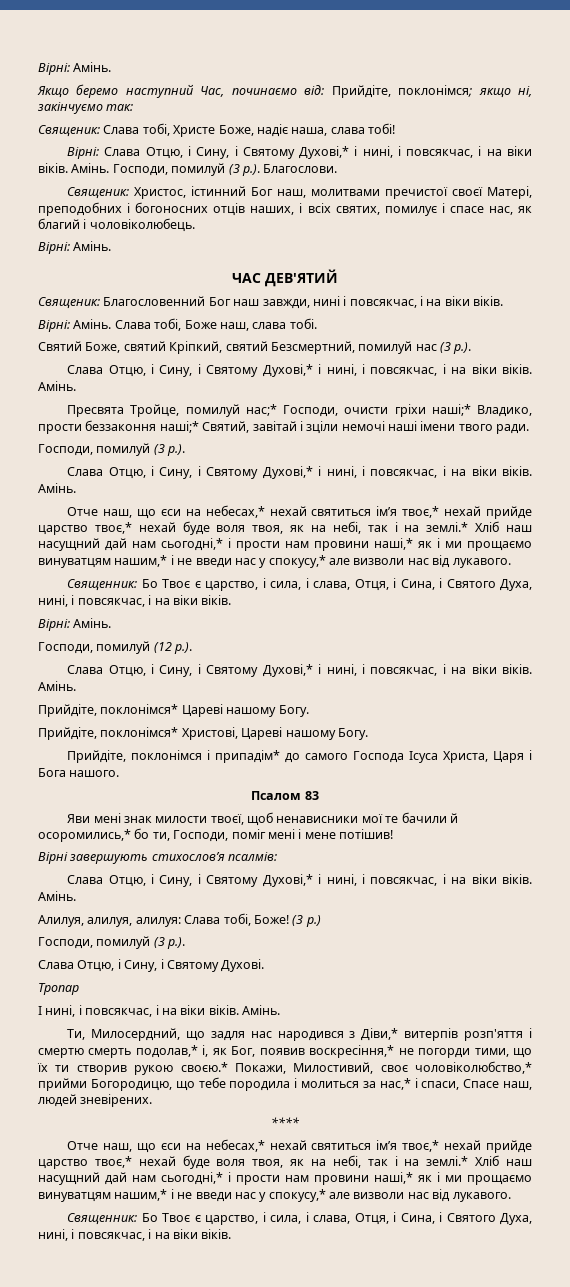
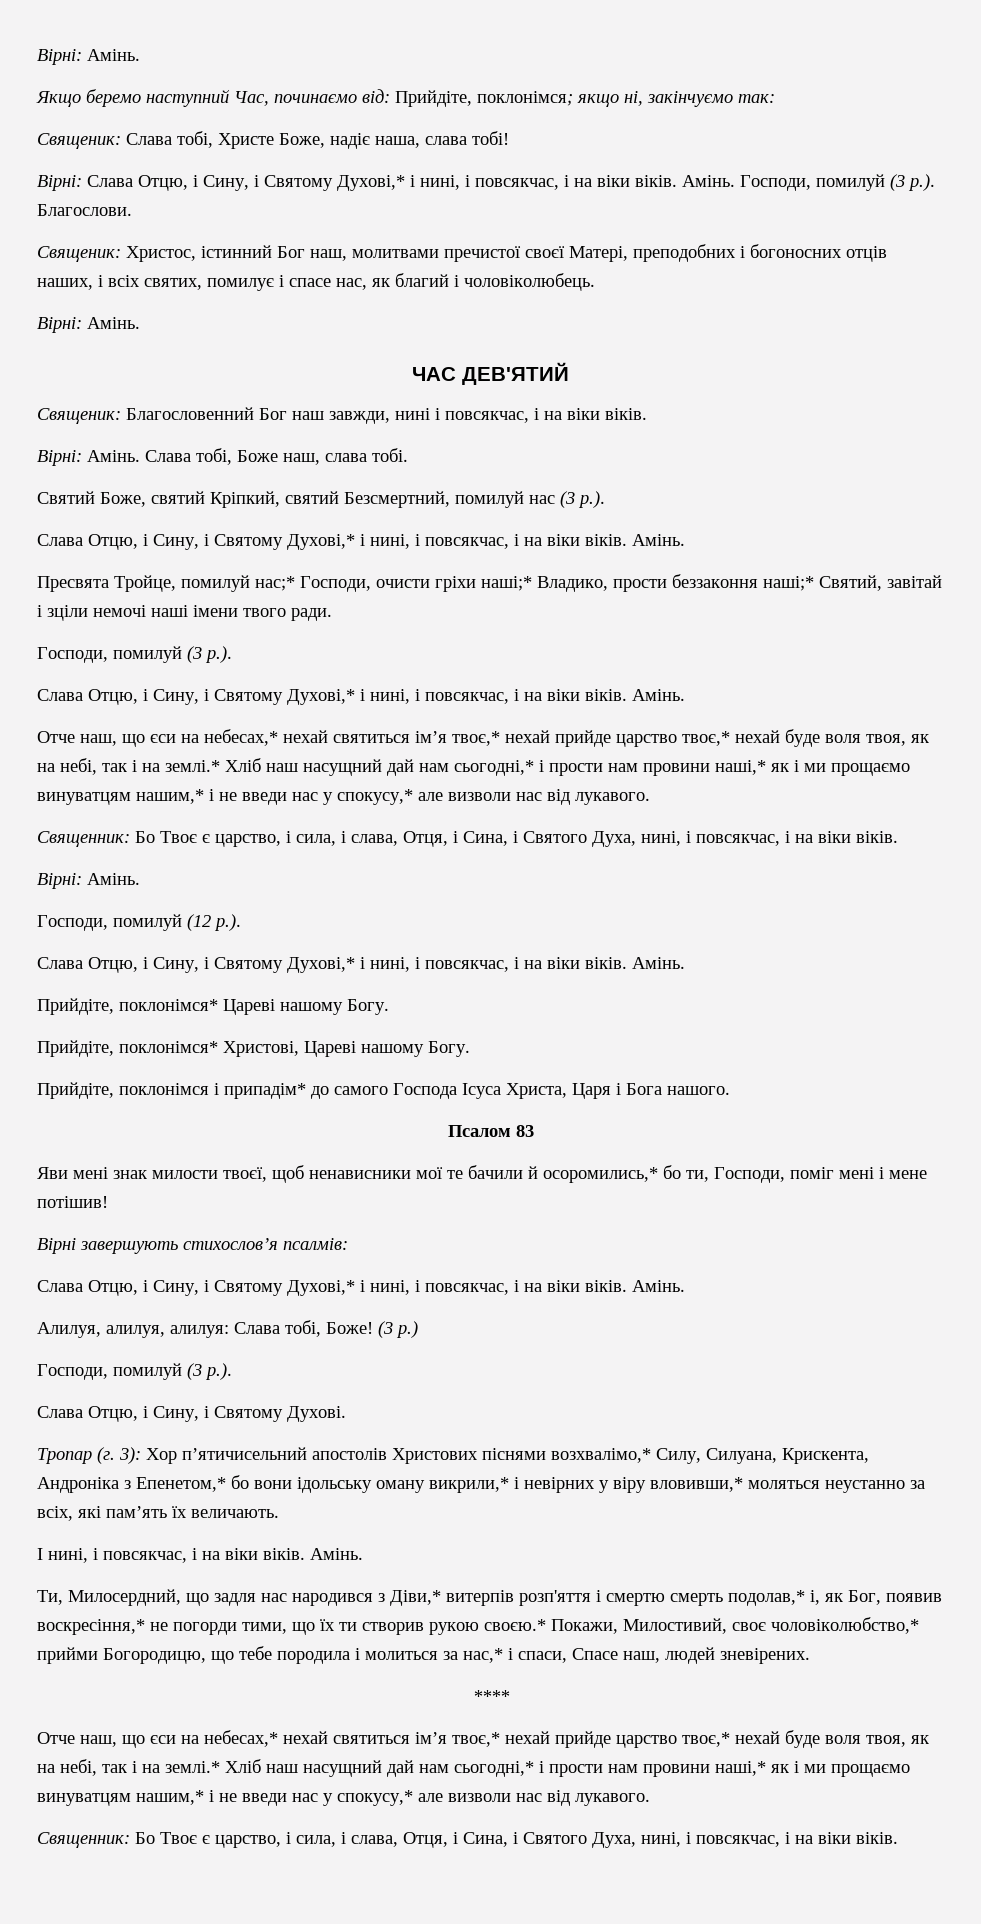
(79, 989) none -> [97,1447,869,1464] [37,1475,925,1493] [37,1506,279,1521] (г. 3): Хор п’ятичисельний апостолів Христових піснями возхвалімо,* Силу, Силуана, Крискента, Андроніка з Епенетом,* бо вони ідольську оману викрили,* і невірних у віру вловивши,* моляться неустанно за всіх, які пам’ять їх величають.

